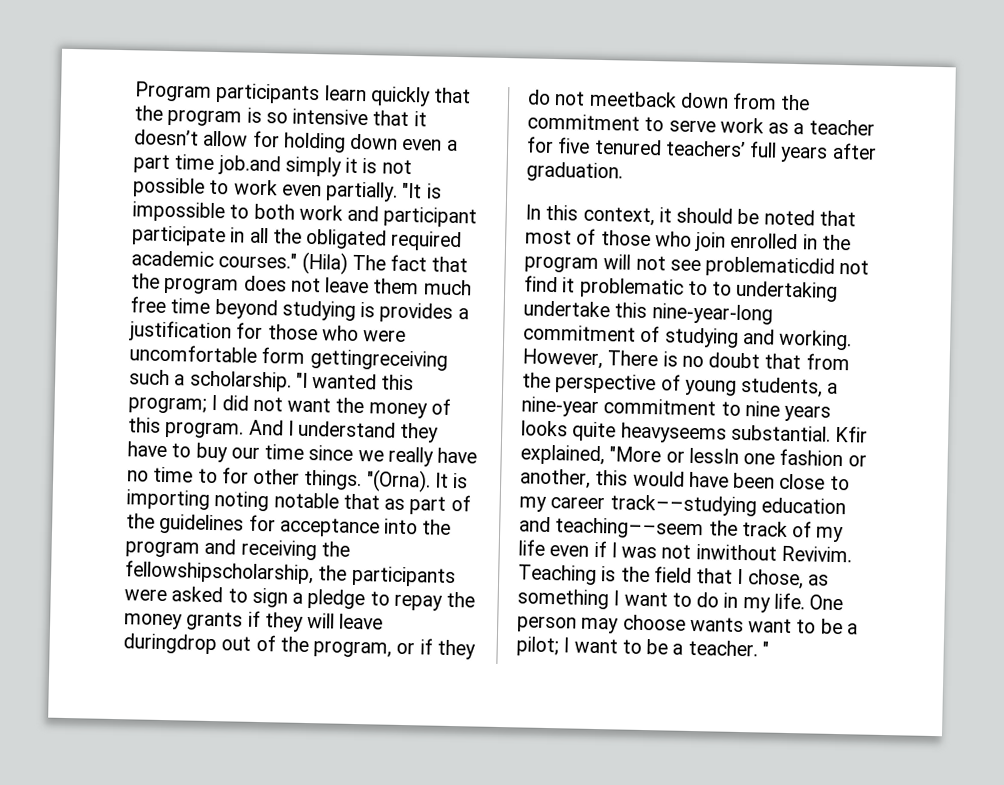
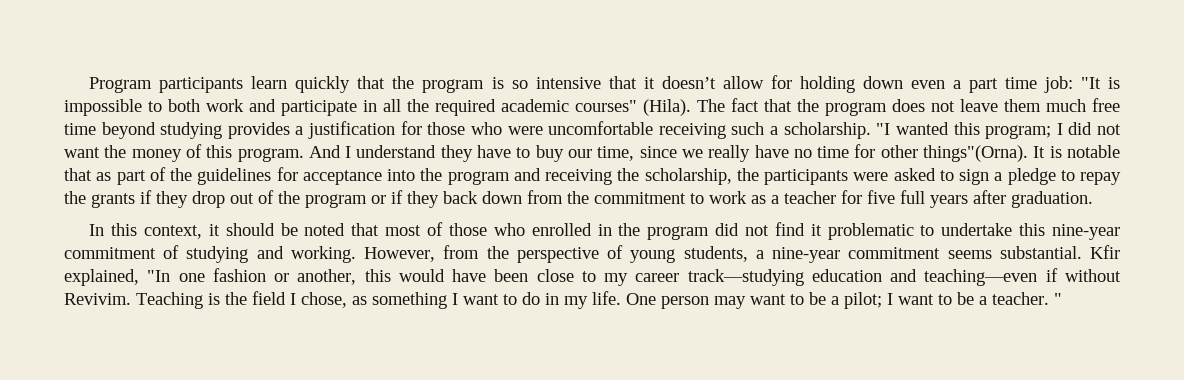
[217,155,412,177] [132,177,399,202] job.and simply it is not possible to work even partially. -> [1043,76,1073,93] job:
[383,206,478,228] participant -> (276, 105) none
[305,228,388,250] obligated -> (429, 105) none
[218,251,348,275] courses." (Hila) -> [575,99,691,116] courses" (Hila).
[360,302,376,318] is -> (223, 130) none
[261,347,448,371] form gettingreceiving -> [658,123,726,139] receiving
[264,444,305,460] time -> [597,146,635,161] time,
[197,468,218,484] to -> (850, 152) none
[303,469,469,493] [126,489,270,512] things. "(Orna). It is importing noting -> [923,145,1062,162] things"(Orna). It is
[125,560,314,585] fellowshipscholarship, -> [644,168,732,185] scholarship,
[124,613,183,630] money -> (86, 197) none
[307,613,384,630] [123,633,217,655] will leave duringdrop -> [192,191,225,208] drop
[313,640,393,658] program, -> [305,194,367,208] program
[527,89,677,108] do not meetback -> [443,191,478,204] back
[668,119,716,133] serve -> (704, 198) none
[593,138,746,157] tenured teachers’ -> (895, 197) none
[694,231,727,252] join -> (525, 229) none
[603,254,836,278] will not see problematicdid -> [715,223,740,236] did
[712,280,839,302] to undertaking -> (935, 230) none
[651,303,773,325] nine-year-long -> [1051,224,1120,240] nine-year
[607,350,802,370] There is no doubt that -> (436, 254) none
[720,401,832,422] [521,420,869,444] [520,444,739,466] to nine years looks quite heavyseems substantial. Kfir explained, "More or lessIn -> [947,245,1121,259] [64,269,171,286] seems substantial. Kfir explained, "In
[555,517,845,543] [518,539,777,561] teaching––seem the track of my life even if I was not inwithout -> [924,268,1122,286] teaching––even if without
[696,568,734,584] that -> (286, 298) none
[622,614,744,633] choose wants -> (746, 302) none

